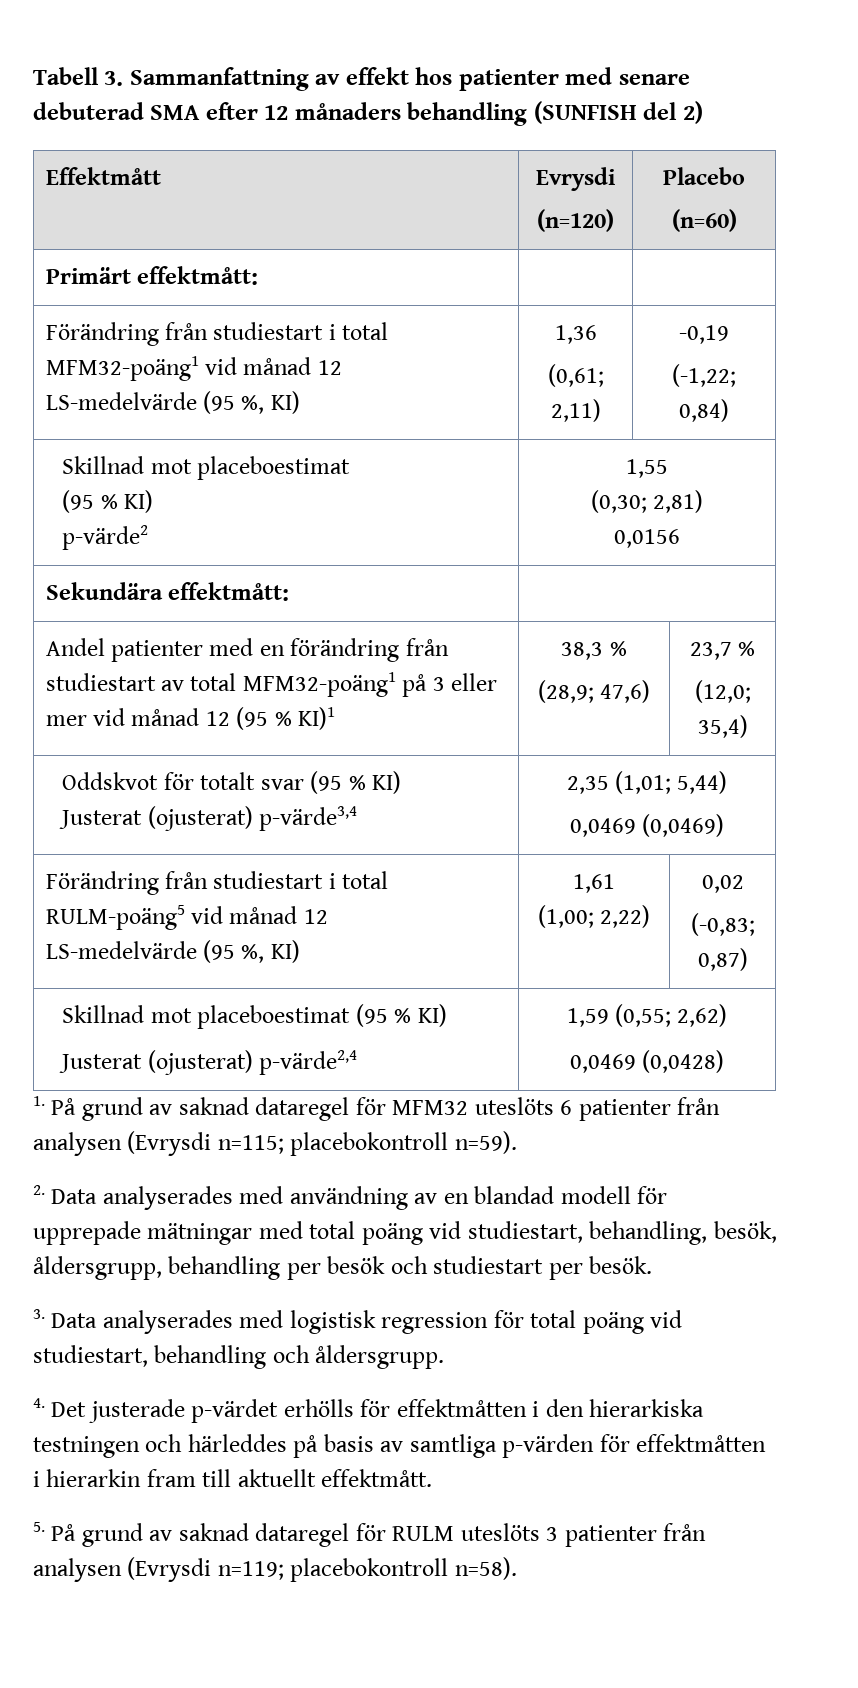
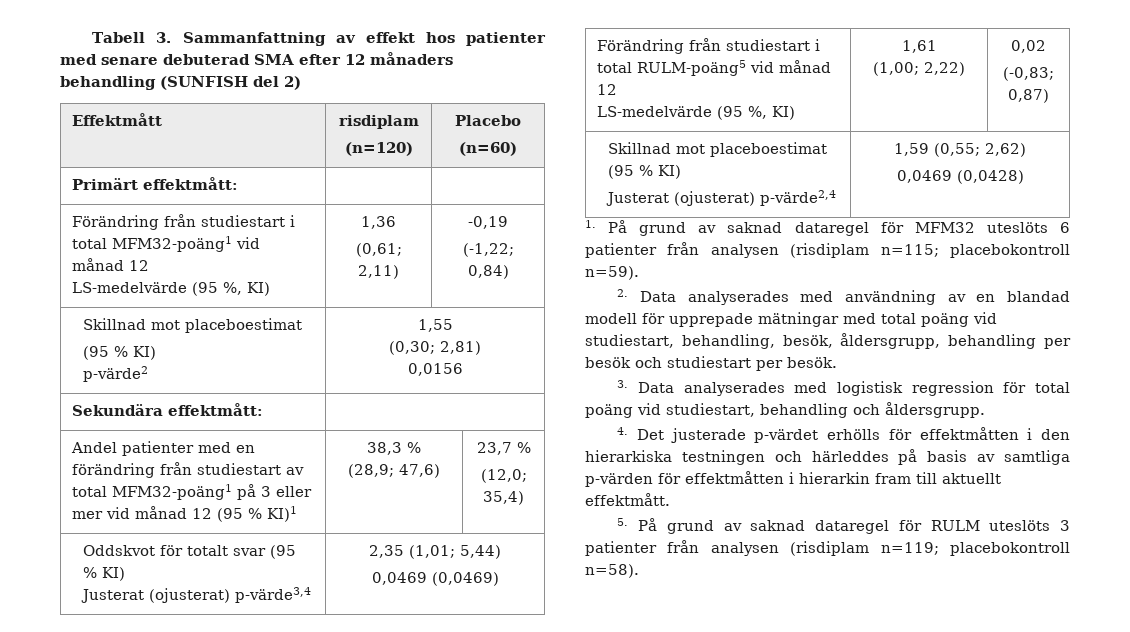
[536,167,615,191] Evrysdi -> [338,115,419,129] risdiplam
[127,1131,212,1156] (Evrysdi -> [790,243,870,258] (risdiplam
[127,1557,212,1582] (Evrysdi -> [790,541,870,556] (risdiplam

